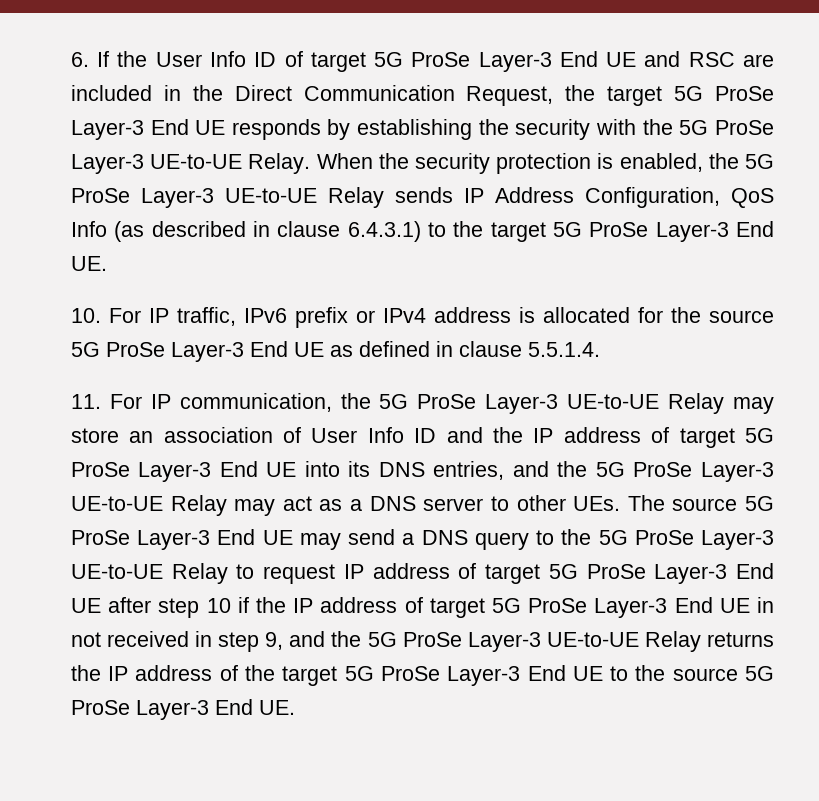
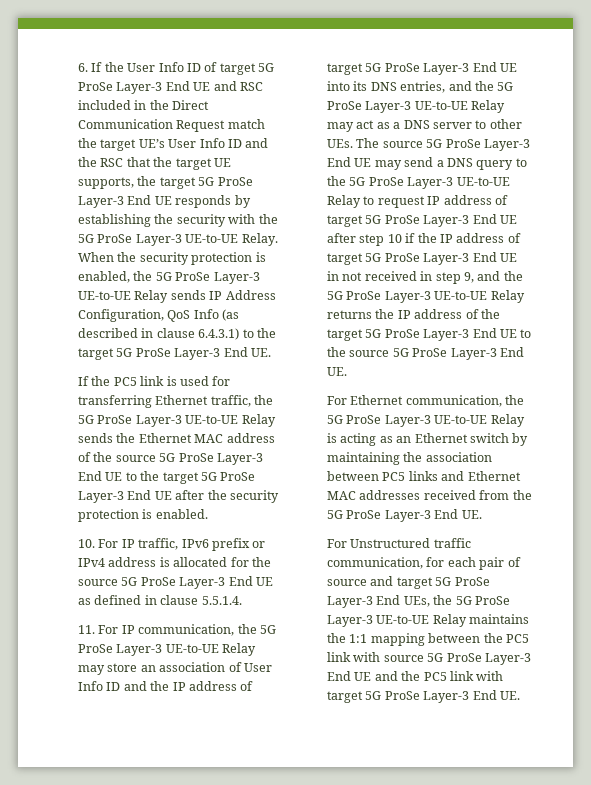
[742,54,774,67] are -> (263, 86) none
[466,86,554,106] Request, -> [176,119,265,132] [78,138,269,151] [78,157,231,170] [78,177,135,189] Request match the target UE’s User Info ID and the RSC that the target UE supports,
(107, 263) none -> [78,376,231,386] [78,395,274,408] [78,414,276,427] [78,433,275,443] [78,452,263,465] [78,471,256,484] [78,490,279,503] [78,509,208,522] // If the PC5 link is used for transferring Ethernet traffic, the 5G ProSe Layer-3 UE-to-UE Relay sends the Ethernet MAC address of the source 5G ProSe Layer-3 End UE to the target 5G ProSe Layer-3 End UE after the security protection is enabled.
(295, 707) none -> [327,395,525,407] [327,414,525,427] [327,433,529,446] [327,452,492,465] [327,471,521,481] [327,490,532,500] [327,509,482,522] [327,538,471,548] [327,557,521,570] [327,576,490,589] [327,595,510,608] [327,614,530,627] [327,633,529,646] [327,652,531,665] [327,671,504,681] [327,690,520,703] // For Ethernet communication, the 5G ProSe Layer-3 UE-to-UE Relay is acting as an Ethernet switch by maintaining the association between PC5 links and Ethernet MAC addresses received from the 5G ProSe Layer-3 End UE. // For Unstructured traffic communication, for each pair of source and target 5G ProSe Layer-3 End UEs, the 5G ProSe Layer-3 UE-to-UE Relay maintains the 1:1 mapping between the PC5 link with source 5G ProSe Layer-3 End UE and the PC5 link with target 5G ProSe Layer-3 End UE.

